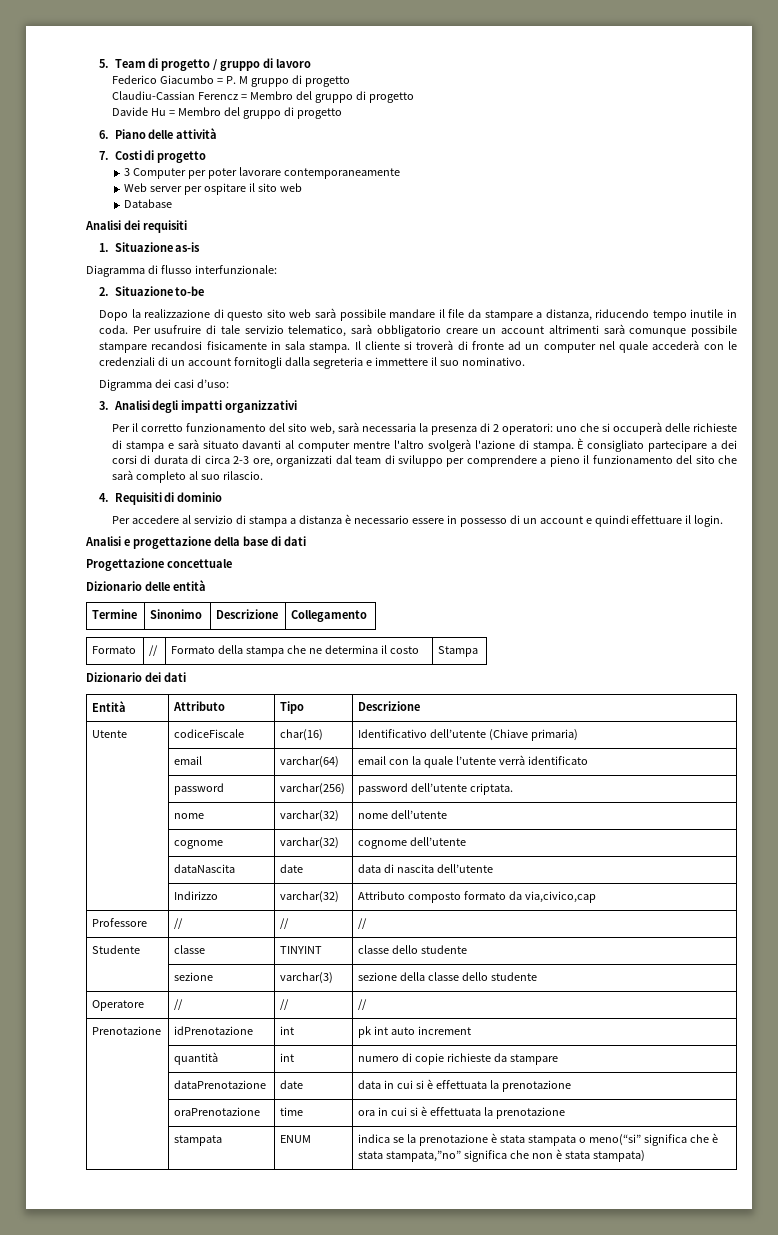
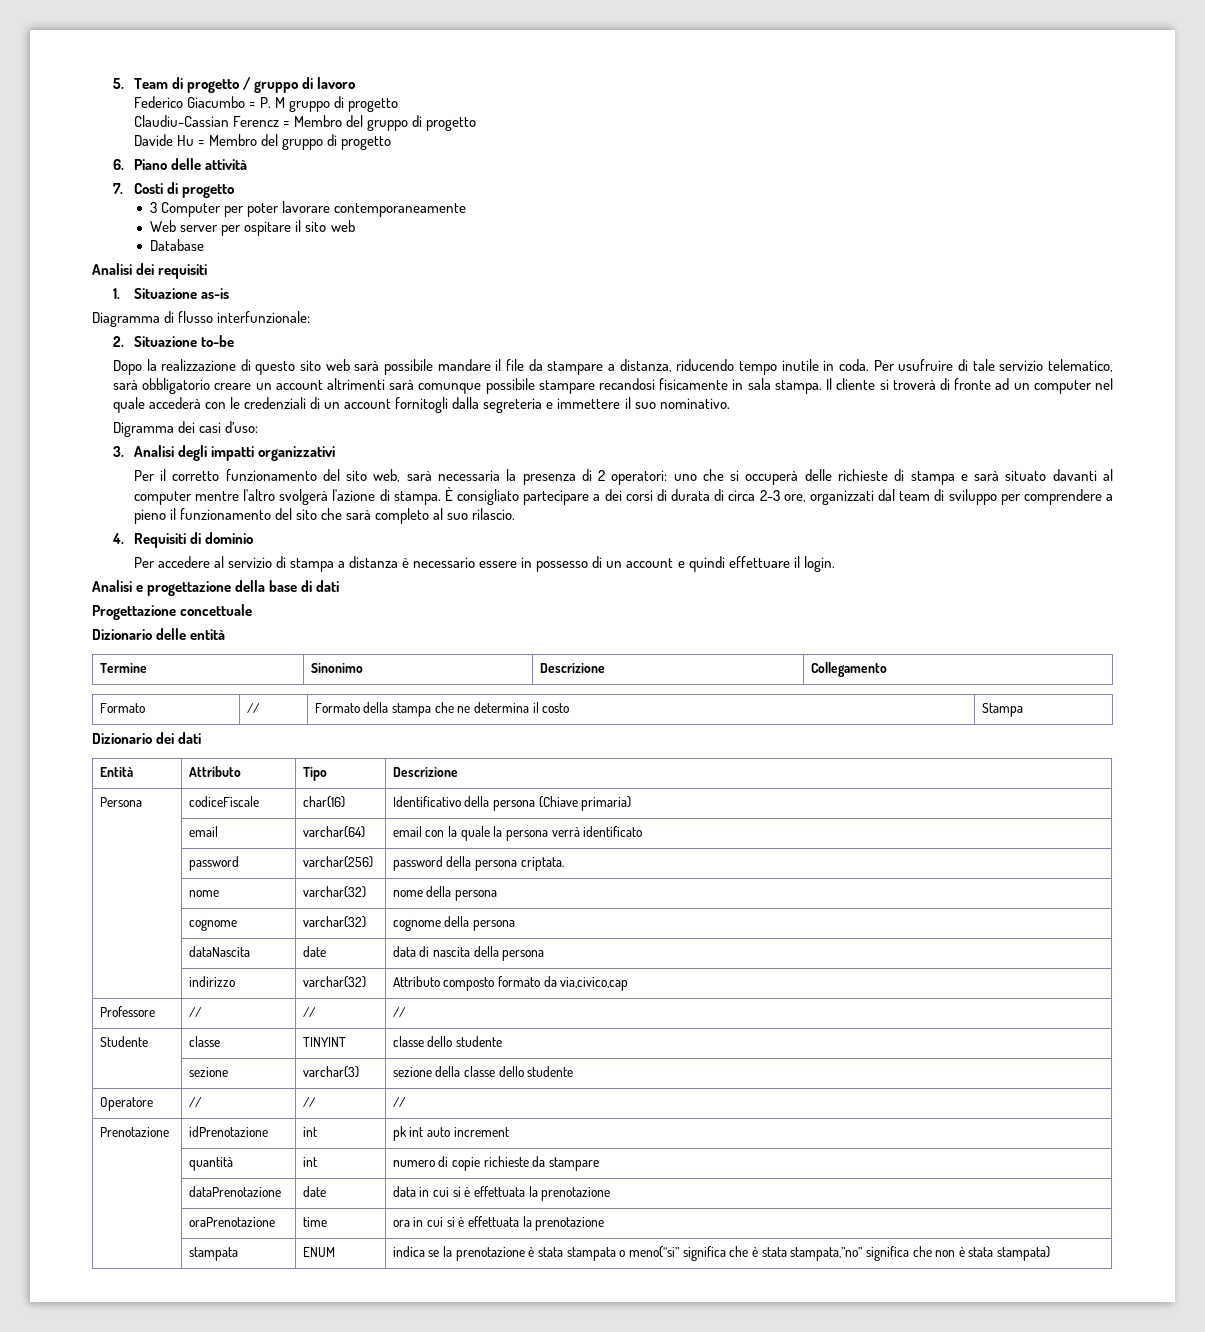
[92,730,128,738] Utente -> [99,797,142,807] Persona
[430,729,487,738] dell’utente -> [464,796,536,811] della persona
[456,756,497,765] l’utente -> [493,826,549,841] la persona
[411,783,468,792] dell’utente -> [446,856,518,871] della persona
[391,810,448,819] dell’utente -> [426,886,498,901] della persona
[410,837,467,846] dell’utente -> [444,916,516,931] della persona
[437,864,494,873] [174,891,219,900] dell’utente // | Indirizzo -> [473,946,545,961] [188,976,235,987] della persona // | indirizzo

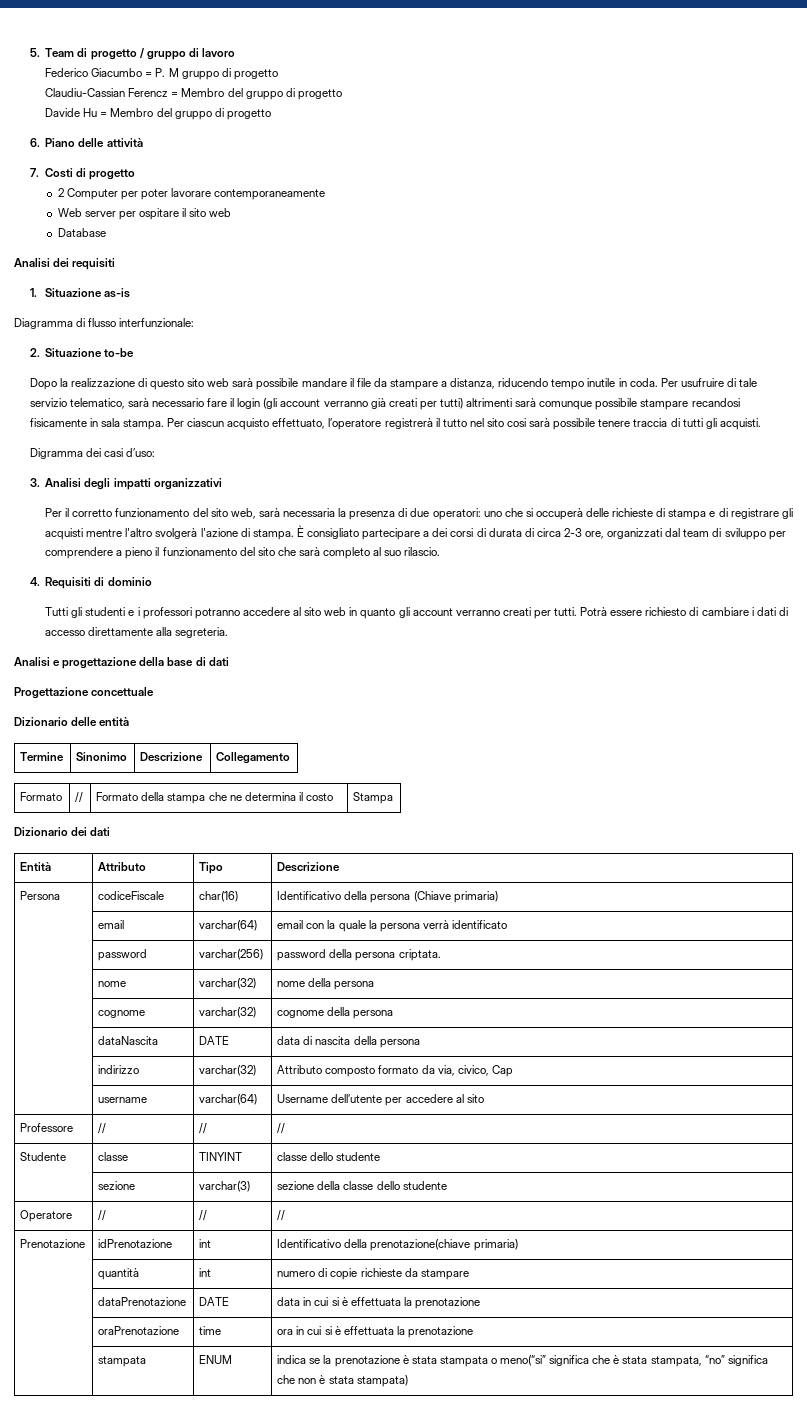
[150,202,158,213] 3 -> [57,188,64,197] 2
[142,378,323,394] obbligatorio creare un account -> [151,398,463,410] necessario fare il login (gli account verranno già creati per tutti)
[826,378,1114,394] [112,397,730,413] Il cliente si troverà di fronte ad un computer nel quale accederà con le credenziali di un account fornitogli dalla segreteria e immettere il suo nominativo. -> [166,418,761,430] Per ciascun acquisto effettuato, l’operatore registrerà il tutto nel sito cosi sarà possibile tenere traccia di tutti gli acquisti.
[598,470,606,481] 2 -> [410,508,430,517] due
[974,469,1114,481] [133,491,192,505] sarà situato davanti al computer -> [718,508,793,519] [45,528,84,540] di registrare gli acquisti
[133,556,835,572] Per accedere al servizio di stampa a distanza è necessario essere in possesso di un account e quindi effettuare il login. -> [45,607,788,619] [45,627,229,638] Tutti gli studenti e i professori potranno accedere al sito web in quanto gli account verranno creati per tutti. Potrà essere richiesto di cambiare i dati di accesso direttamente alla segreteria.
[302,946,326,957] date -> [199,1036,230,1045] DATE
[560,977,629,991] via,civico,cap -> [437,1065,513,1077] [98,1097,148,1103] [199,1094,258,1105] [277,1094,484,1106] via, civico, Cap // | username | varchar(64) | Username dell’utente per accedere al sito
[392,1126,509,1141] pk int auto increment -> [277,1239,518,1251] Identificativo della prenotazione(chiave primaria)
[302,1186,326,1197] date -> [199,1297,230,1306] DATE
[790,1247,864,1261] stampata,”no” -> [650,1355,725,1367] stampata, “no”

